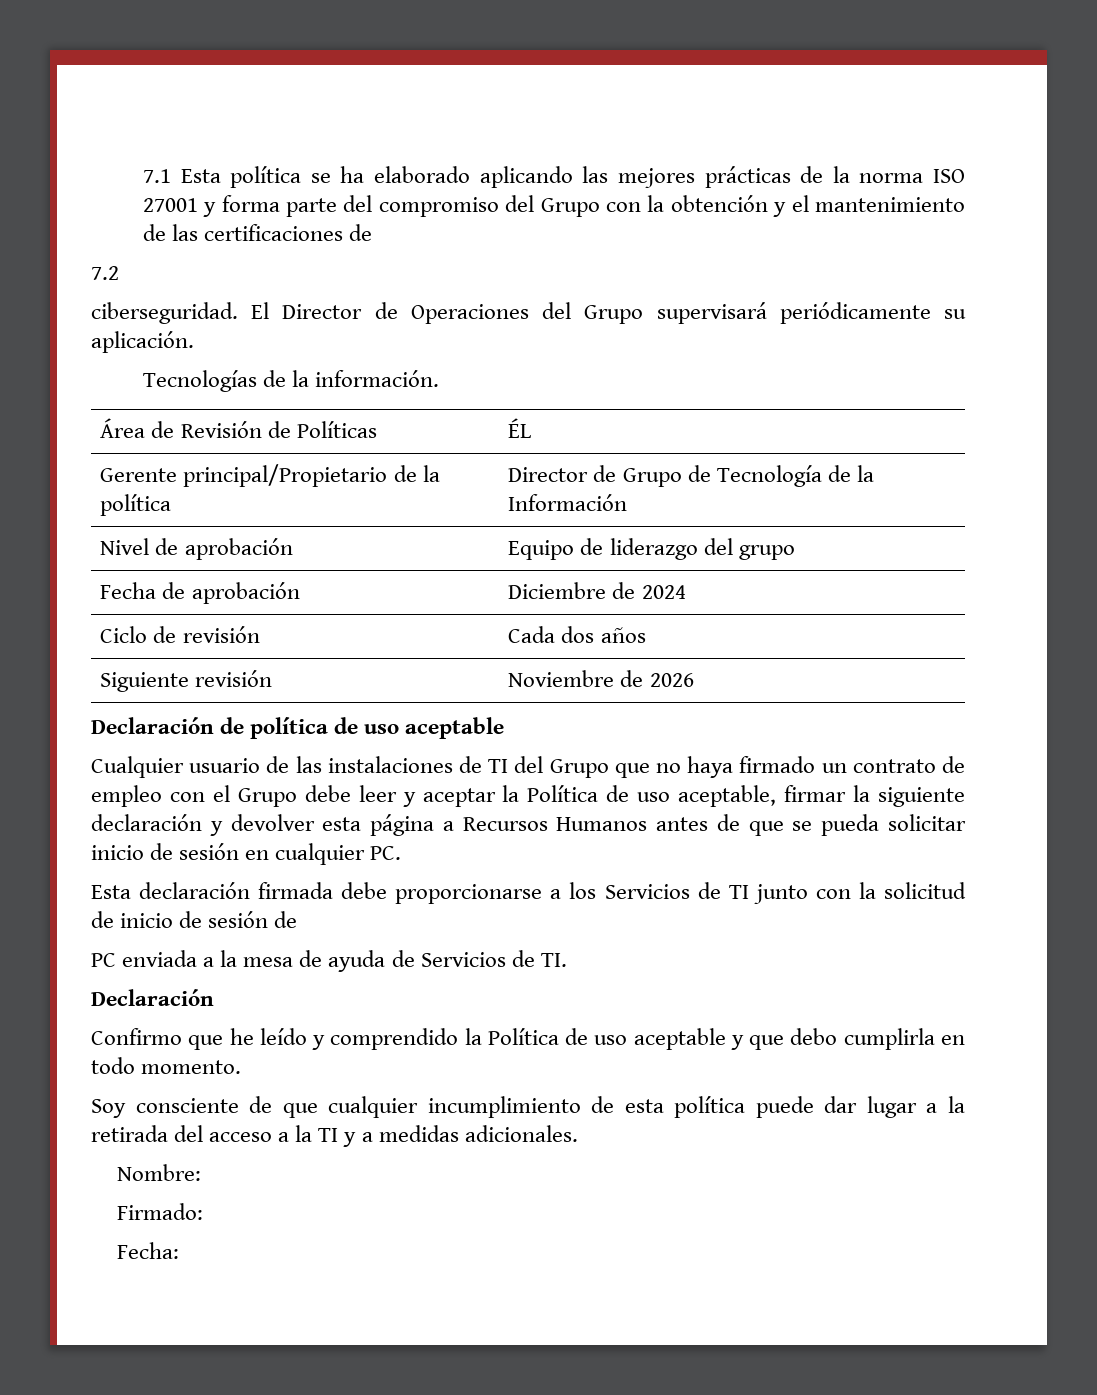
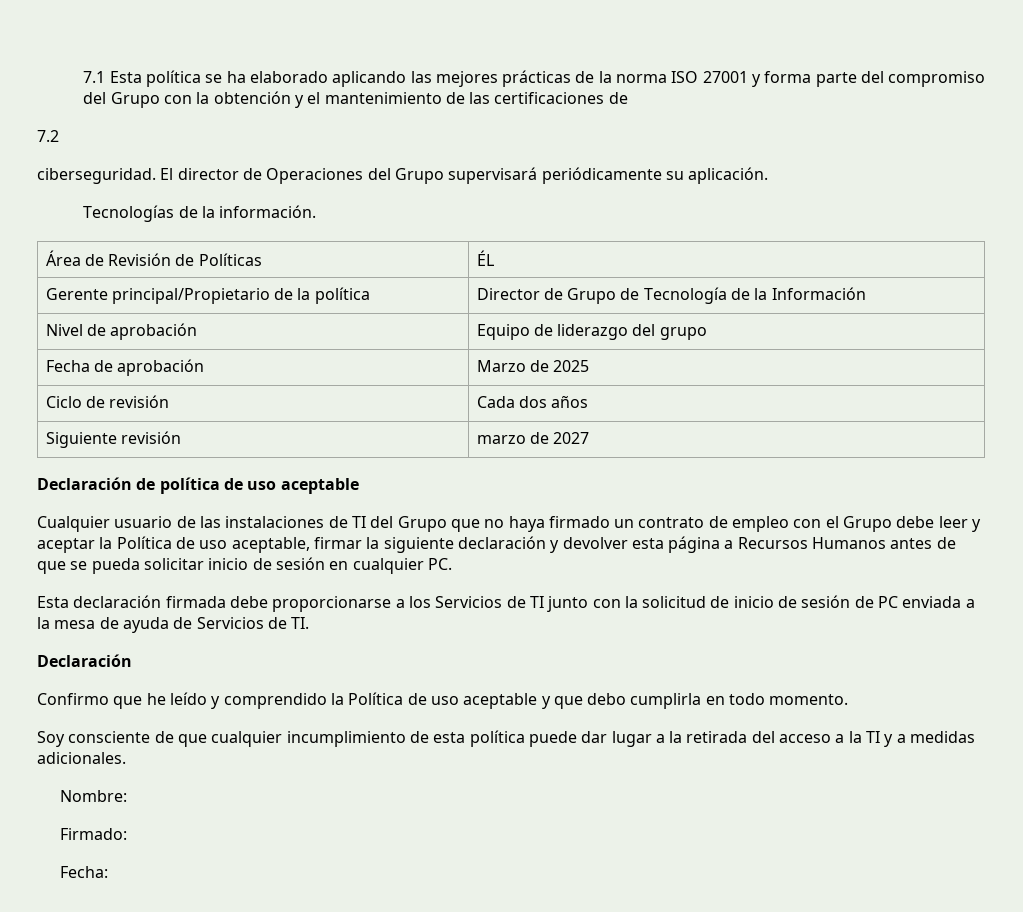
[282,304,363,319] Director -> [177,168,239,180] director
[508,582,686,599] Diciembre de 2024 -> [476,360,590,372] Marzo de 2025
[508,670,694,687] Noviembre de 2026 -> [476,432,590,444] marzo de 2027
(298, 919) // -> (874, 602) none

